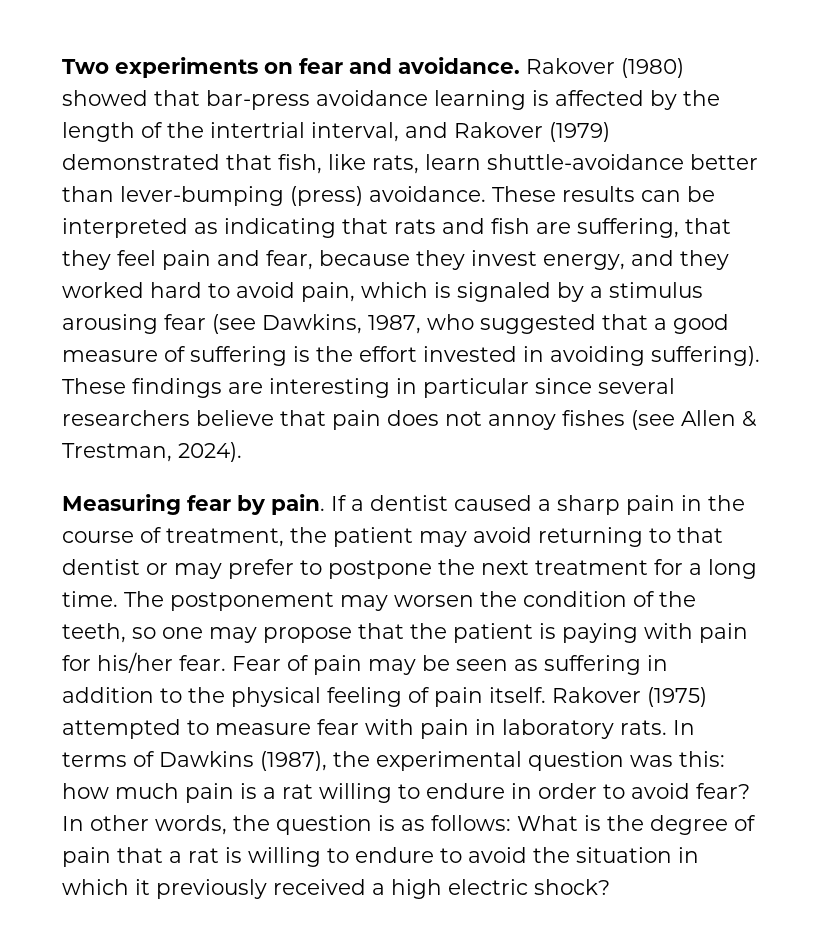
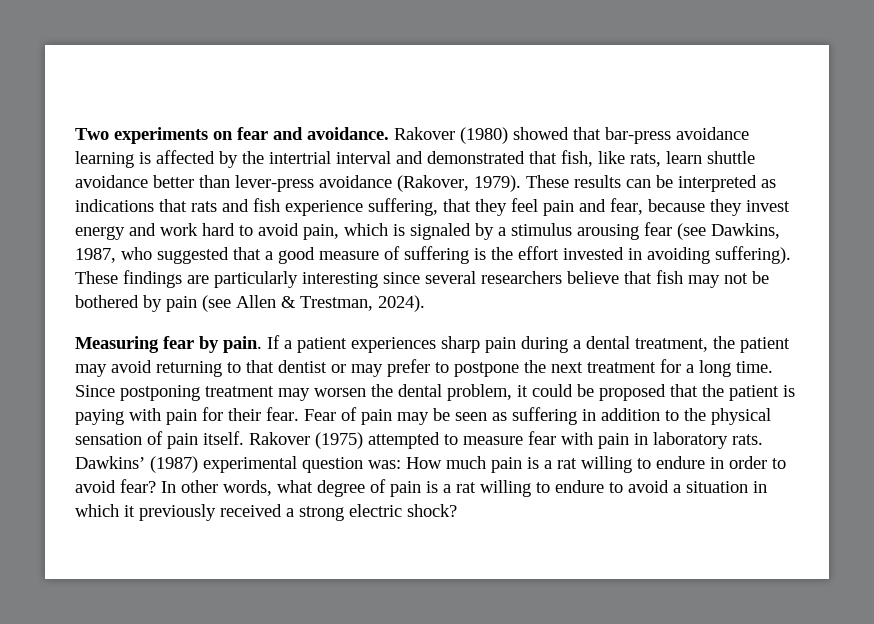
[62,122,610,142] length of the intertrial interval, and Rakover (1979) -> [269,151,423,164] intertrial interval and
[487,154,758,170] [62,186,486,206] shuttle-avoidance better than lever-bumping (press) avoidance. -> [707,151,755,164] [75,175,521,192] shuttle avoidance better than lever-press avoidance (Rakover, 1979).
[224,218,336,238] indicating -> [75,199,154,212] indications
[536,222,571,234] are -> [285,200,363,216] experience
[543,250,729,270] [62,282,144,298] energy, and they worked -> [75,223,198,240] energy and work
[269,378,529,398] interesting in particular -> [214,271,378,288] particularly interesting
[332,410,625,430] pain does not annoy fishes -> [656,270,769,288] [75,295,197,312] fish may not be bothered by pain
[370,495,745,515] [62,527,162,543] dentist caused a sharp pain in the course of -> [297,336,630,353] patient experiences sharp pain during a dental
[124,591,696,611] [62,623,352,643] The postponement may worsen the condition of the teeth, so one may propose -> [75,384,666,401] Since postponing treatment may worsen the dental problem, it could be proposed
[97,652,173,673] his/her -> [228,408,261,421] their
[327,687,402,707] feeling -> [75,433,142,445] sensation
[673,720,695,735] [62,751,725,771] [62,783,109,799] In terms of Dawkins (1987), the experimental question was this: how -> [75,456,442,473] Dawkins’ (1987) experimental question was: How
[233,815,644,835] the question is as follows: What is the -> [277,480,313,493] what
[117,847,242,863] that a rat is -> [426,481,476,493] is a rat
[533,847,570,863] the -> [673,484,681,493] a
[391,879,442,899] high -> [299,506,344,521] strong

